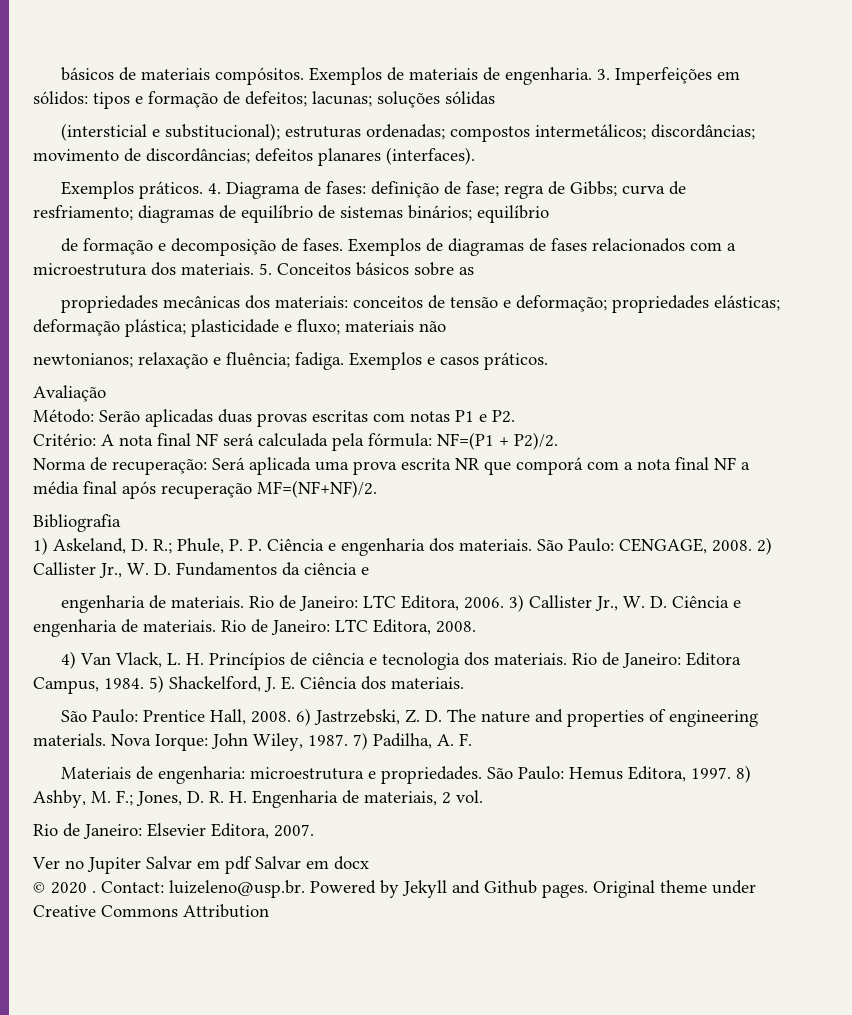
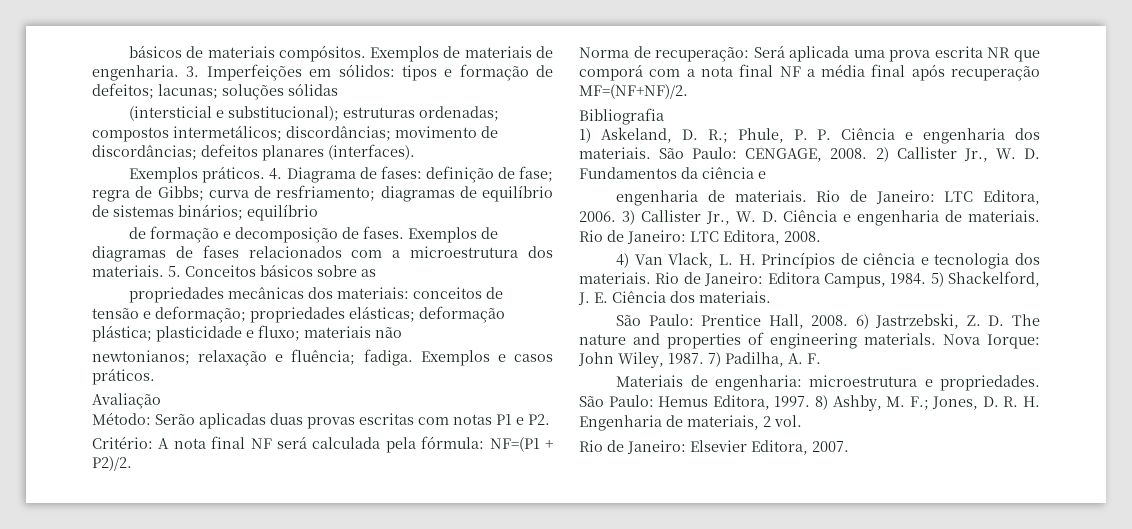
[32,856,369,874] [33,880,756,898] [33,904,269,918] // Ver no Jupiter Salvar em pdf Salvar em docx // © 2020 . Contact: luizeleno@usp.br. Powered by Jekyll and Github pages. Original theme under Creative Commons Attribution -> (849, 446) none

